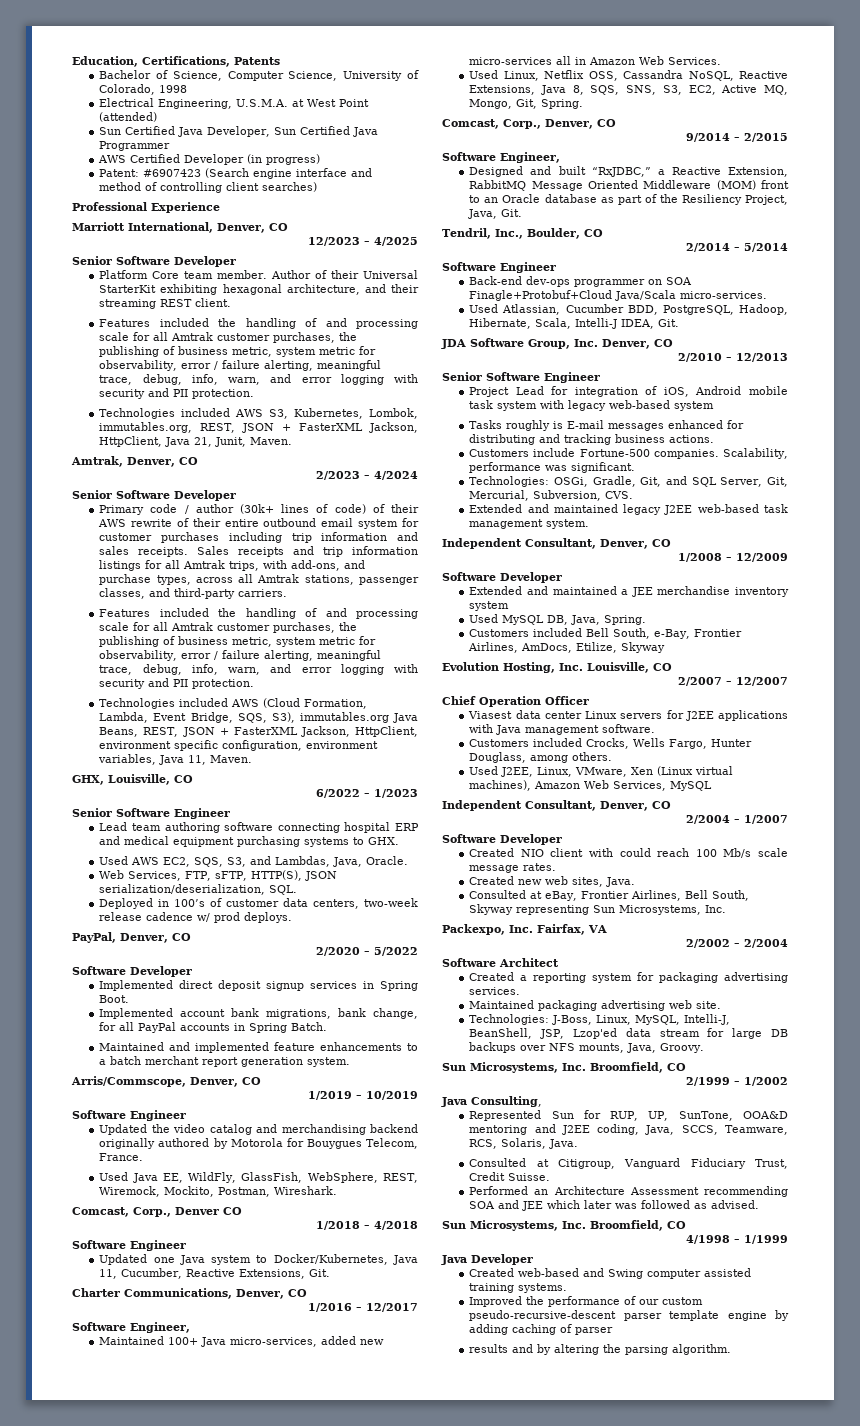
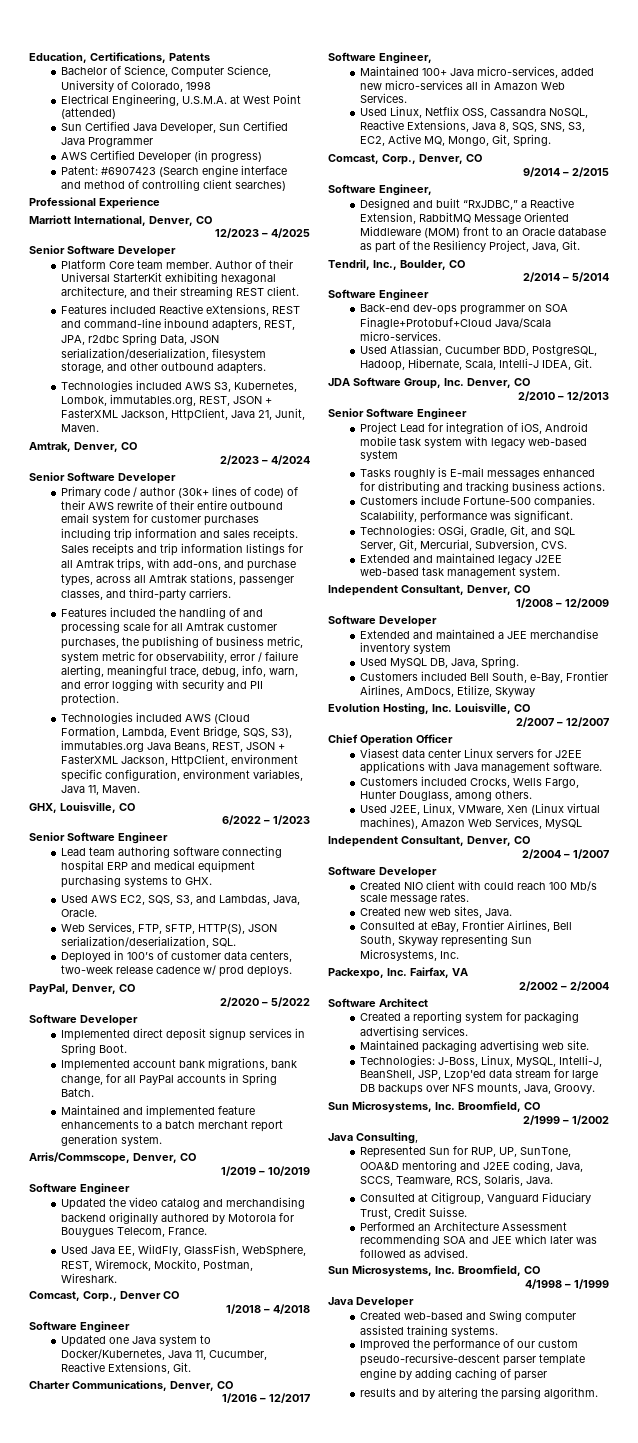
[218,318,418,329] [99,332,358,343] [99,346,377,357] [99,360,382,371] [99,374,418,385] [99,388,255,399] the handling of and processing scale for all Amtrak customer purchases, the publishing of business metric, system metric for observability, error / failure alerting, meaningful trace, debug, info, warn, and error logging with security and PII protection. -> [159,304,301,316] [61,318,296,331] [61,333,220,346] [61,348,267,360] [61,362,267,374] Reactive eXtensions, REST and command-line inbound adapters, REST, JPA, r2dbc Spring Data, JSON serialization/deserialization, filesystem storage, and other outbound adapters.

